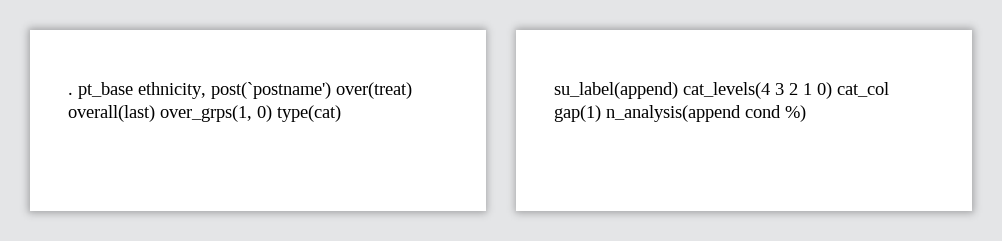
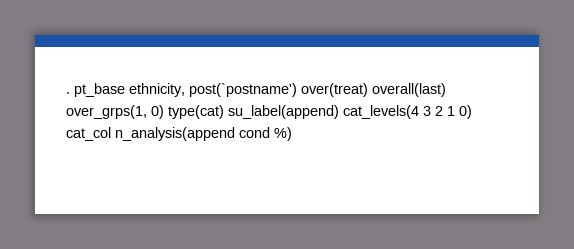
[554,105,601,122] gap(1) -> (111, 134) none

